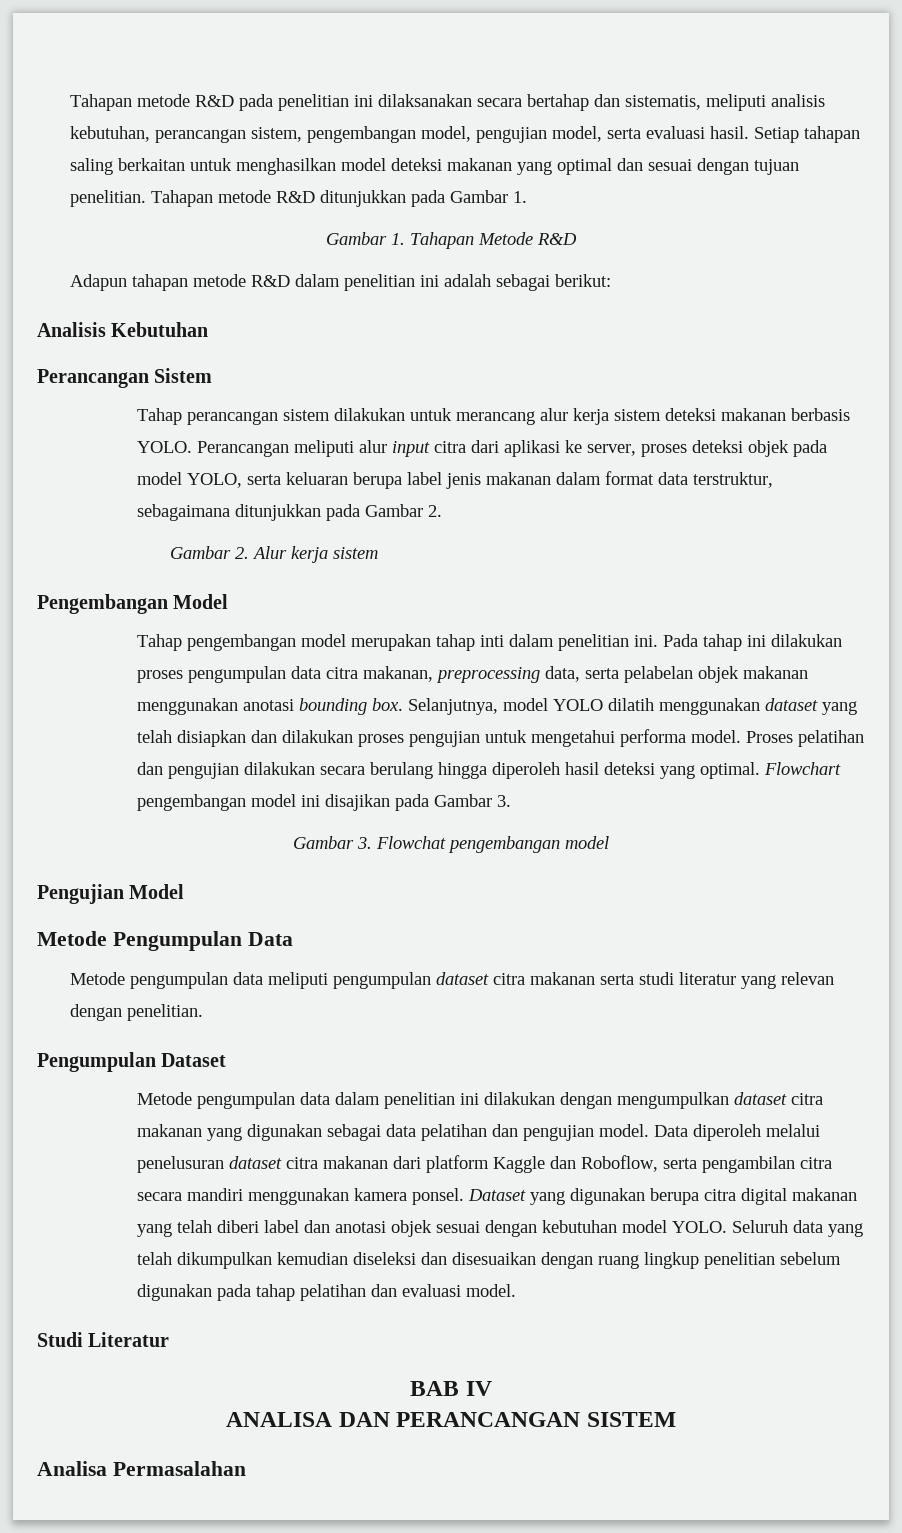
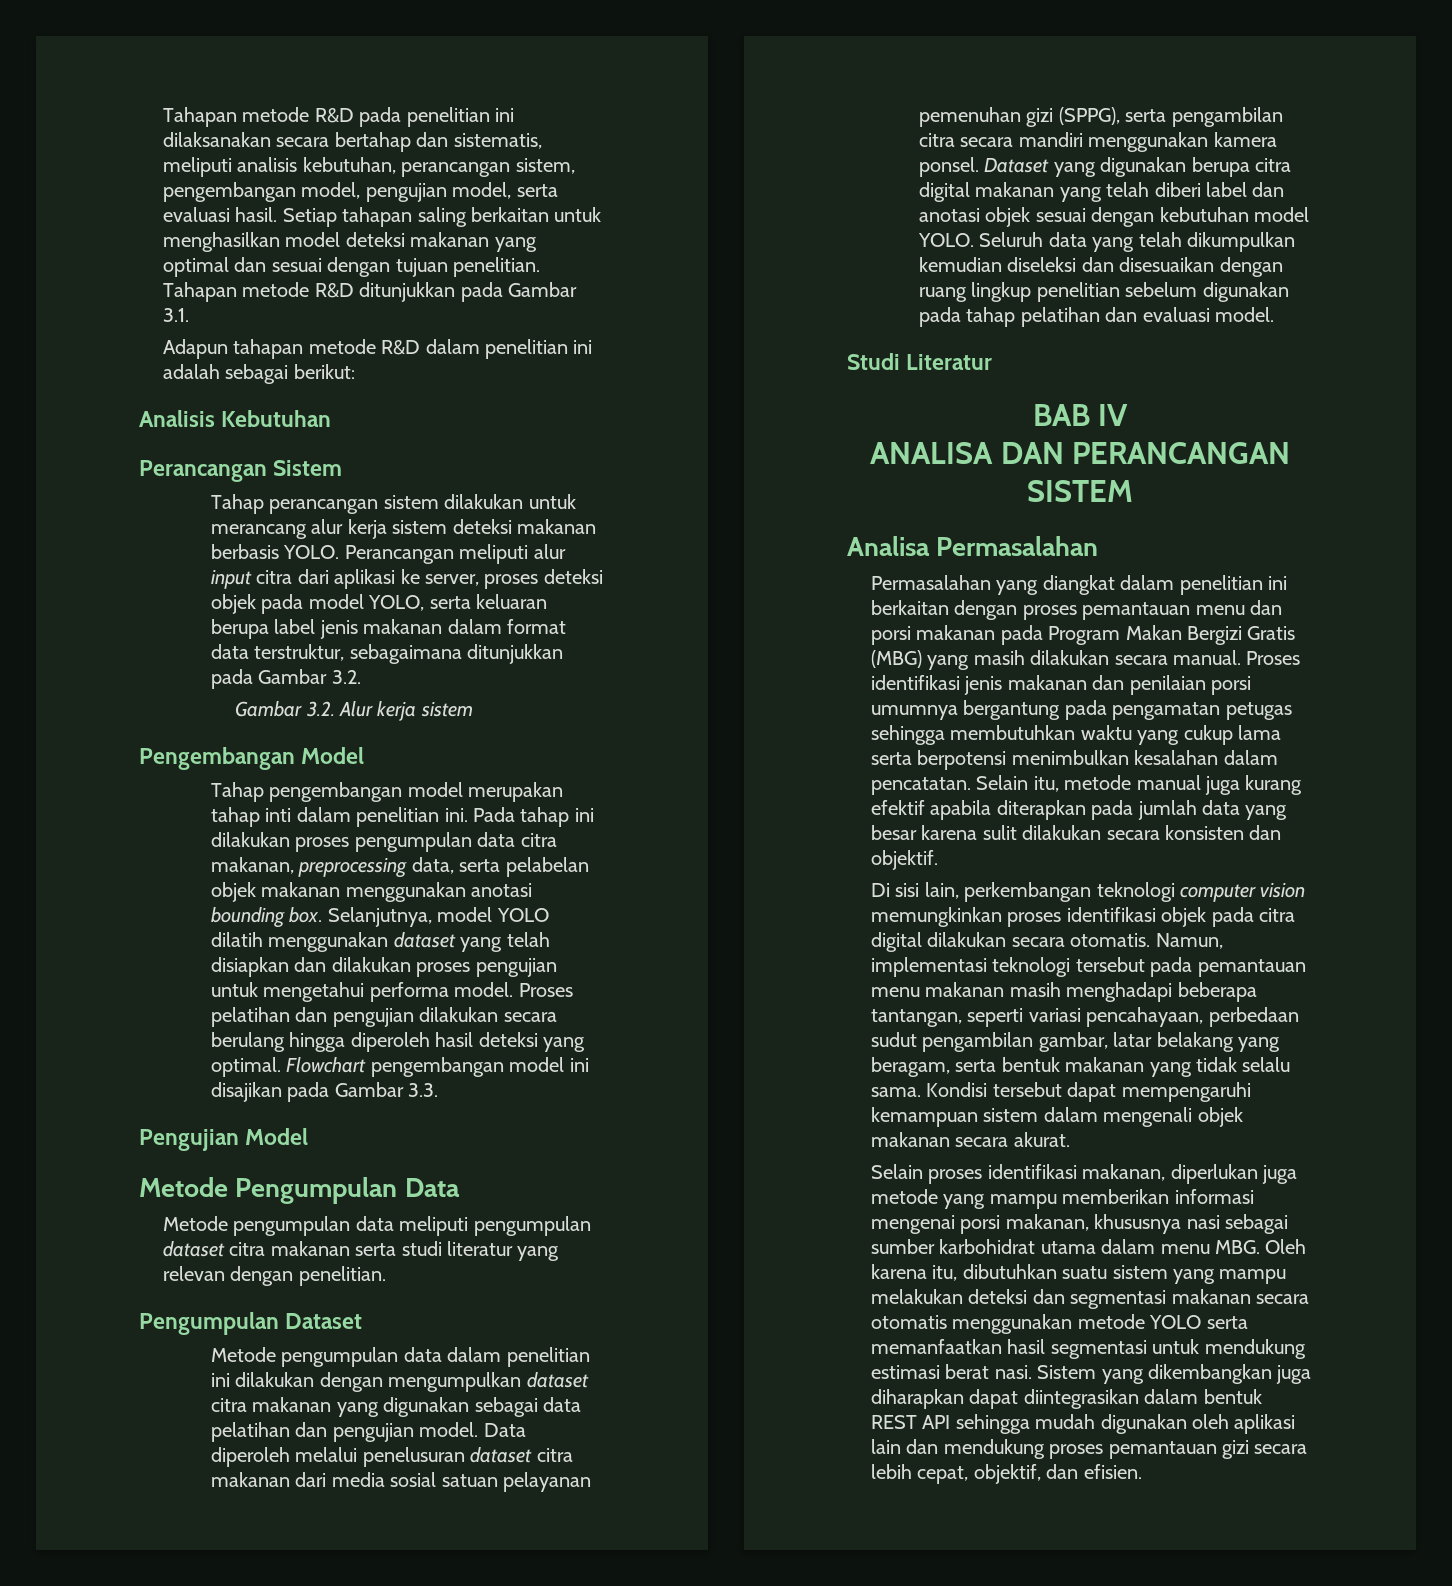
[513,191,528,203] [326,232,577,249] 1. // Gambar 1. Tahapan Metode R&D -> [163,308,190,322] 3.1.
[427,505,442,517] [170,546,250,559] 2. // Gambar 2. -> [331,670,361,684] [235,701,335,717] 3.2. // Gambar 3.2.
[496,795,511,807] [293,836,609,853] 3. // Gambar 3. Flowchat pengembangan model -> [408,1083,439,1097] 3.3.
[425,1155,658,1173] platform Kaggle dan Roboflow, -> [331,1472,592,1492] [919,107,1120,127] media sosial satuan pelayanan pemenuhan gizi (SPPG),
(246, 1468) none -> [871,575,1288,595] [871,600,1283,620] [871,625,1296,645] [871,650,1301,670] [871,675,1252,695] [871,700,1292,720] [871,725,1282,745] [871,750,1278,770] [871,775,1303,795] [871,800,1288,820] [871,825,1282,840] [871,850,939,870] [871,882,1306,902] [871,907,1296,927] [871,932,1223,952] [871,957,1306,977] [871,982,1257,1002] [871,1007,1299,1027] [871,1032,1281,1052] [871,1057,1291,1077] [871,1082,1251,1102] [871,1107,1243,1127] [871,1132,1070,1147] [871,1164,1298,1184] [871,1189,1254,1209] [871,1214,1289,1234] [871,1239,1307,1254] [871,1264,1287,1284] [871,1289,1310,1309] [871,1314,1248,1334] [871,1339,1306,1359] [871,1364,1312,1384] [871,1389,1262,1409] [871,1414,1296,1434] [871,1439,1308,1459] [871,1464,1142,1484] // Permasalahan yang diangkat dalam penelitian ini berkaitan dengan proses pemantauan menu dan porsi makanan pada Program Makan Bergizi Gratis (MBG) yang masih dilakukan secara manual. Proses identifikasi jenis makanan dan penilaian porsi umumnya bergantung pada pengamatan petugas sehingga membutuhkan waktu yang cukup lama serta berpotensi menimbulkan kesalahan dalam pencatatan. Selain itu, metode manual juga kurang efektif apabila diterapkan pada jumlah data yang besar karena sulit dilakukan secara konsisten dan objektif. // Di sisi lain, perkembangan teknologi computer vision memungkinkan proses identifikasi objek pada citra digital dilakukan secara otomatis. Namun, implementasi teknologi tersebut pada pemantauan menu makanan masih menghadapi beberapa tantangan, seperti variasi pencahayaan, perbedaan sudut pengambilan gambar, latar belakang yang beragam, serta bentuk makanan yang tidak selalu sama. Kondisi tersebut dapat mempengaruhi kemampuan sistem dalam mengenali objek makanan secara akurat. // Selain proses identifikasi makanan, diperlukan juga metode yang mampu memberikan informasi mengenai porsi makanan, khususnya nasi sebagai sumber karbohidrat utama dalam menu MBG. Oleh karena itu, dibutuhkan suatu sistem yang mampu melakukan deteksi dan segmentasi makanan secara otomatis menggunakan metode YOLO serta memanfaatkan hasil segmentasi untuk mendukung estimasi berat nasi. Sistem yang dikembangkan juga diharapkan dapat diintegrasikan dalam bentuk REST API sehingga mudah digunakan oleh aplikasi lain dan mendukung proses pemantauan gizi secara lebih cepat, objektif, dan efisien.

